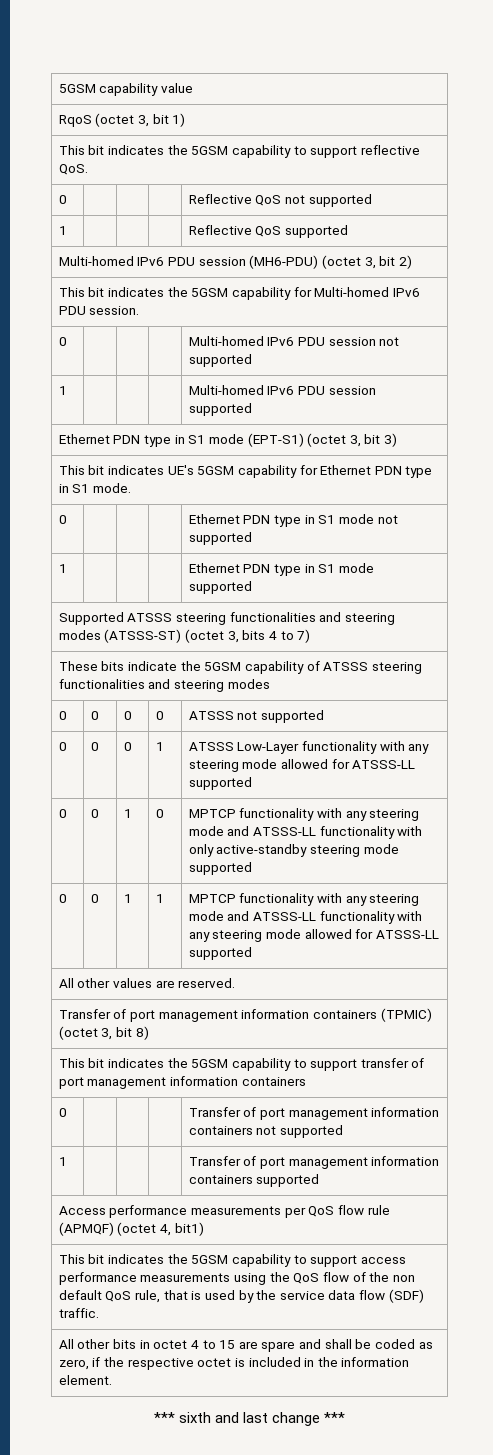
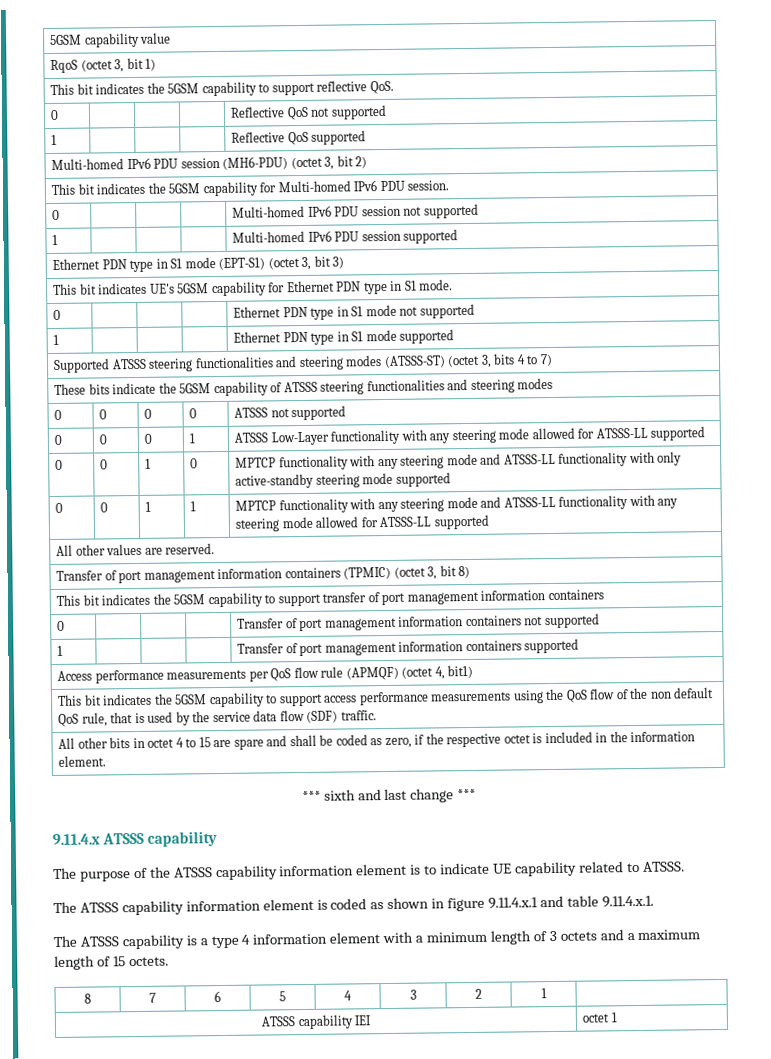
(346, 1417) none -> [52,831,217,847] [53,861,685,882] [53,895,654,916] [53,929,701,950] [54,955,169,971] [84,993,91,1004] [149,992,156,1003] [214,991,221,1003] [279,991,286,1002] [344,990,352,1001] [409,989,417,1000] [475,988,482,999] [540,988,547,999] [260,1014,372,1030] [582,1012,617,1023] // 9.11.4.x ATSSS capability // The purpose of the ATSSS capability information element is to indicate UE capability related to ATSSS. // The ATSSS capability information element is coded as shown in figure 9.11.4.x.1 and table 9.11.4.x.1. // The ATSSS capability is a type 4 information element with a minimum length of 3 octets and a maximum length of 15 octets. // 8 | 7 | 6 | 5 | 4 | 3 | 2 | 1 | // ATSSS capability IEI | octet 1

